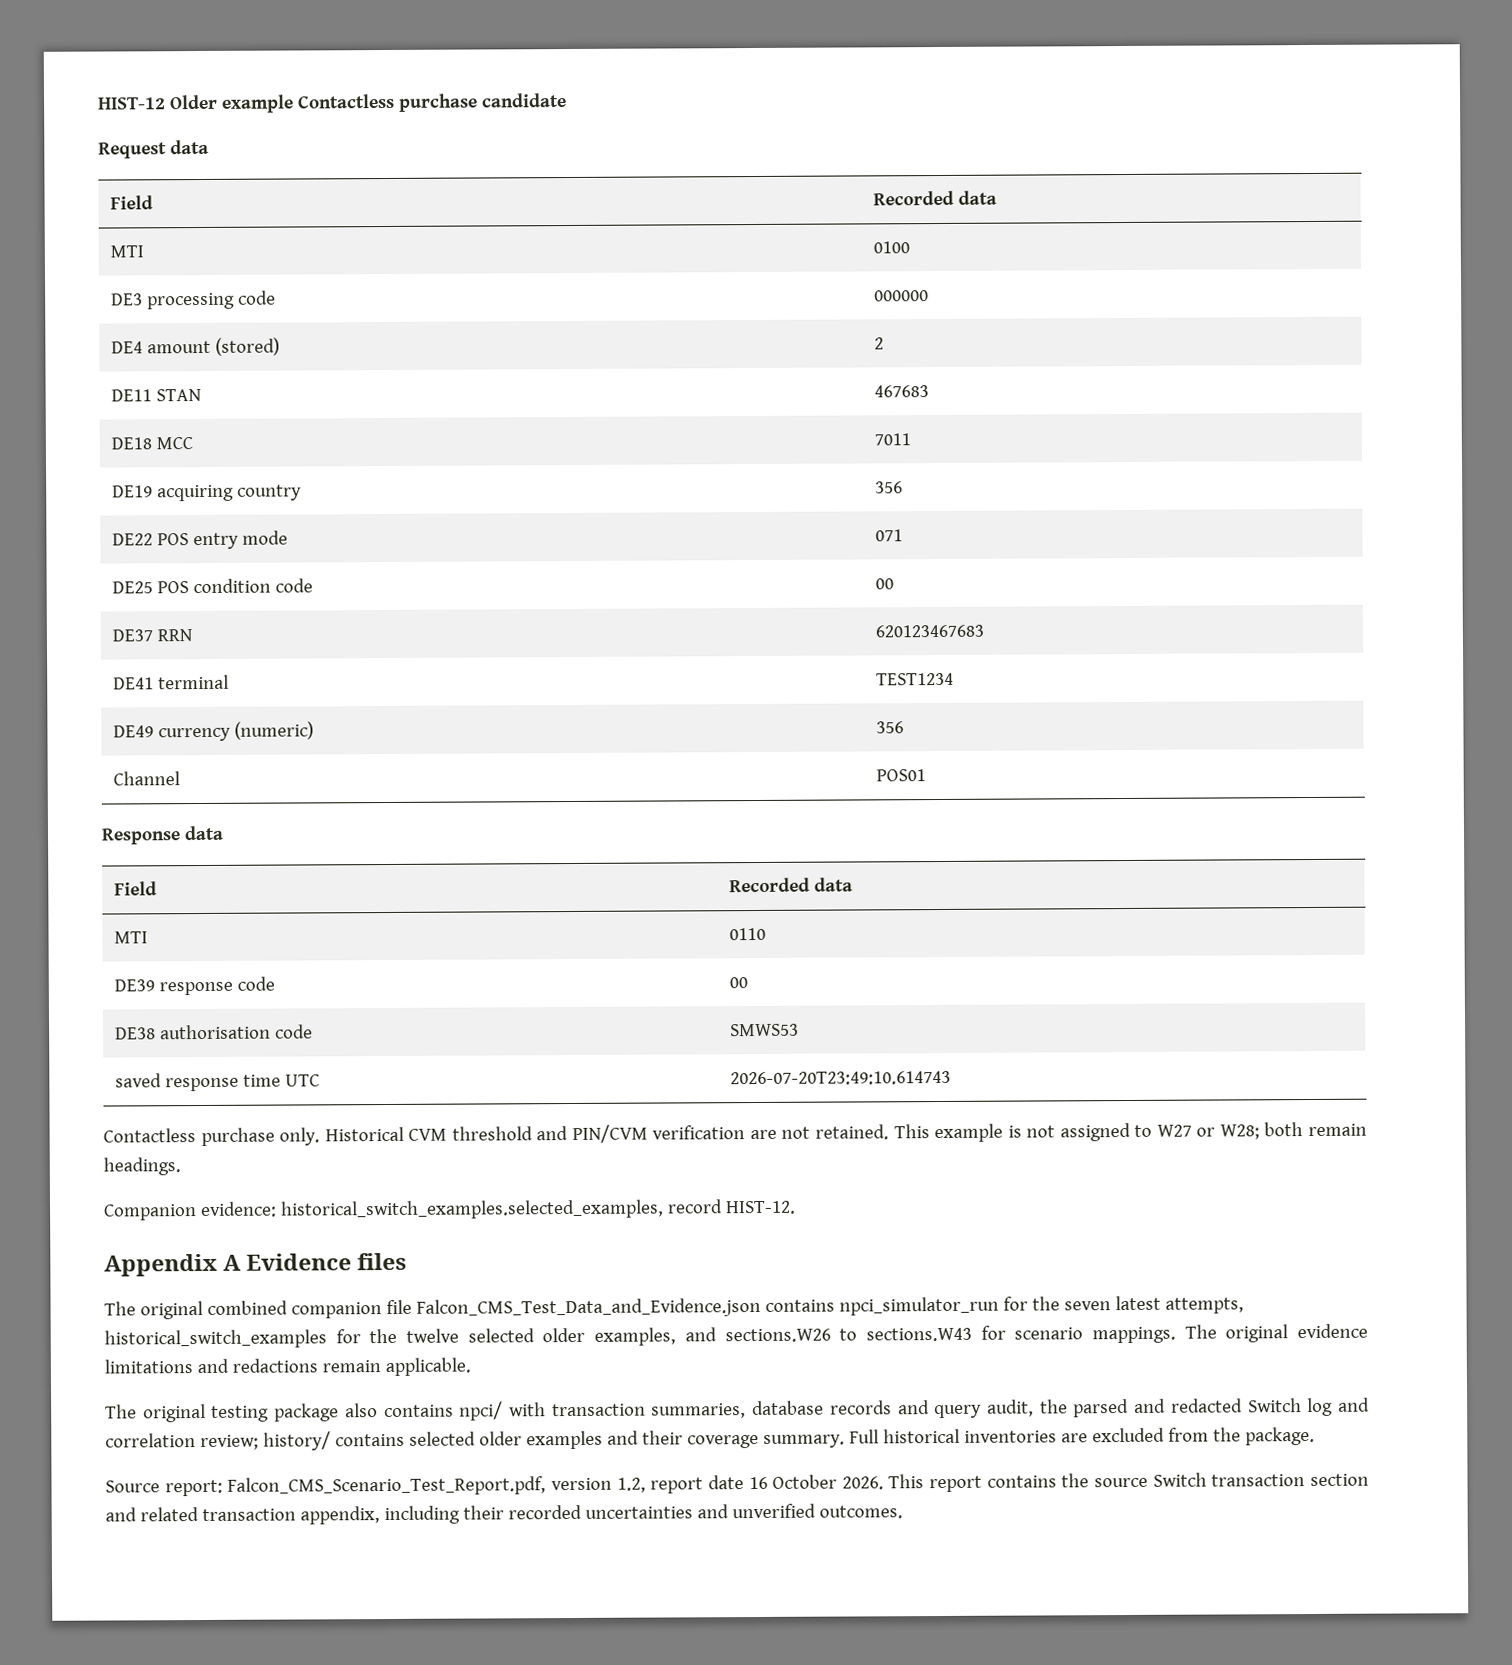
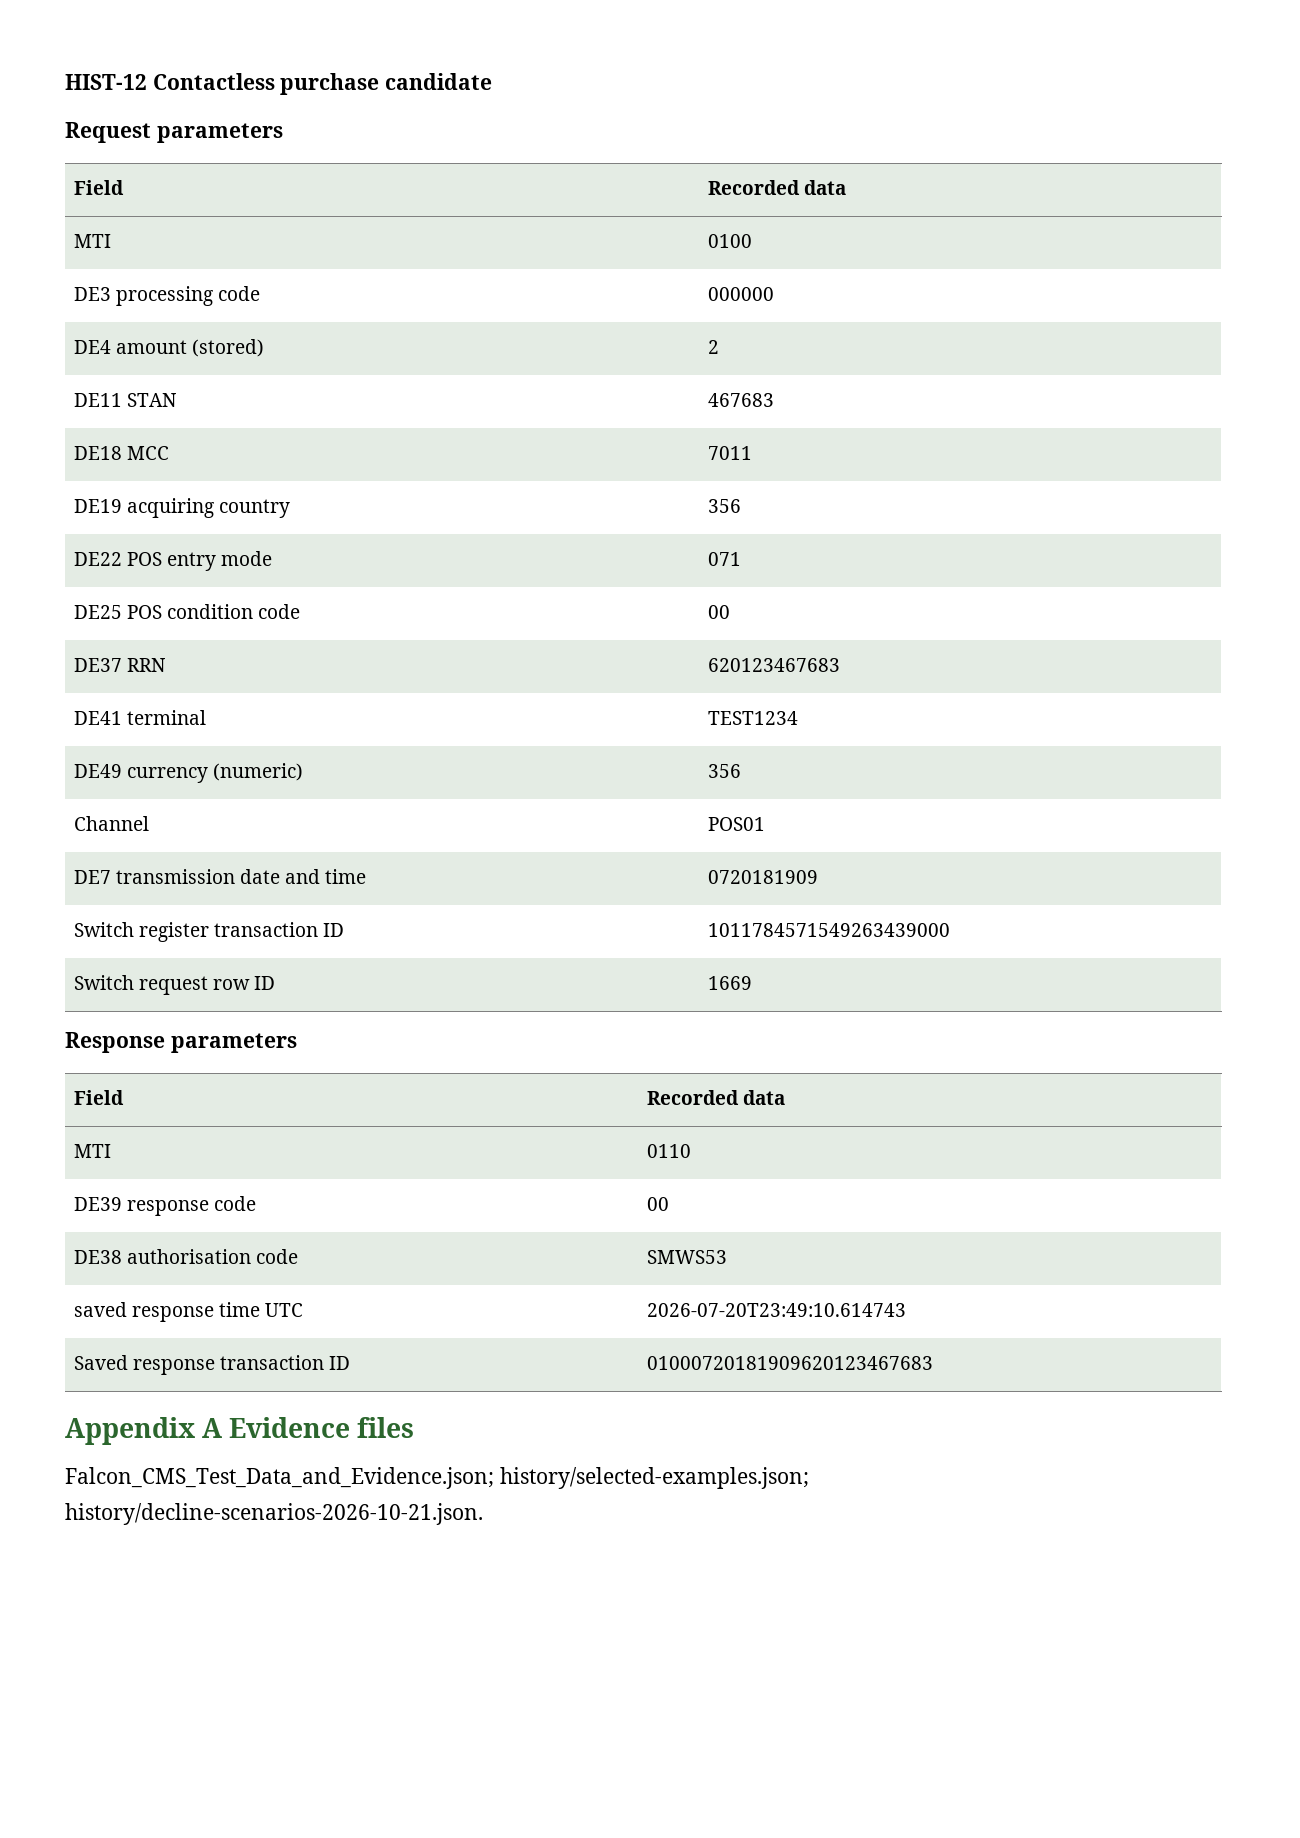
[169,94,294,113] Older example -> (147, 82) none
[169,139,209,155] data -> [156,123,283,143] parameters
(927, 775) none -> [73,869,367,884] [707,870,818,884] [73,922,345,942] [707,923,950,937] [73,975,276,995] [707,976,752,990] // DE7 transmission date and time | 0720181909 // Switch register transaction ID | 1011784571549263439000 // Switch request row ID | 1669
[183,825,224,841] data -> [170,1033,297,1053] parameters
[103,1122,1367,1147] [103,1157,181,1176] [104,1199,796,1221] [104,1252,408,1277] [104,1295,1244,1320] [104,1323,1368,1349] [104,1357,471,1377] [105,1397,1370,1423] [105,1426,1315,1451] [105,1472,1369,1497] [105,1503,903,1525] // Contactless purchase only. Historical CVM threshold and PIN/CVM verification are not retained. This example is not assigned to W27 or W28; both remain headings. // Companion evidence: historical_switch_examples.selected_examples, record HIST-12. // Appendix A Evidence files // The original combined companion file Falcon_CMS_Test_Data_and_Evidence.json contains npci_simulator_run for the seven latest attempts, historical_switch_examples for the twelve selected older examples, and sections.W26 to sections.W43 for scenario mappings. The original evidence limitations and redactions remain applicable. // The original testing package also contains npci/ with transaction summaries, database records and query audit, the parsed and redacted Switch log and correlation review; history/ contains selected older examples and their coverage summary. Full historical inventories are excluded from the package. // Source report: Falcon_CMS_Scenario_Test_Report.pdf, version 1.2, report date 16 October 2026. This report contains the source Switch transaction section and related transaction appendix, including their recorded uncertainties and unverified outcomes. -> [73,1355,351,1375] [646,1356,933,1370] [65,1417,415,1445] [65,1467,809,1489] [65,1503,483,1525] // Saved response transaction ID | 01000720181909620123467683 // Appendix A Evidence files // Falcon_CMS_Test_Data_and_Evidence.json; history/selected-examples.json; history/decline-scenarios-2026-10-21.json.

